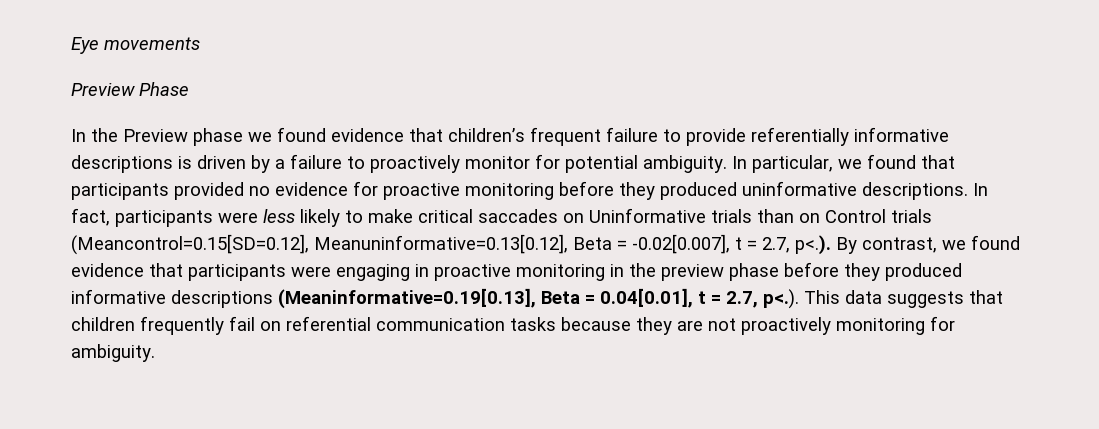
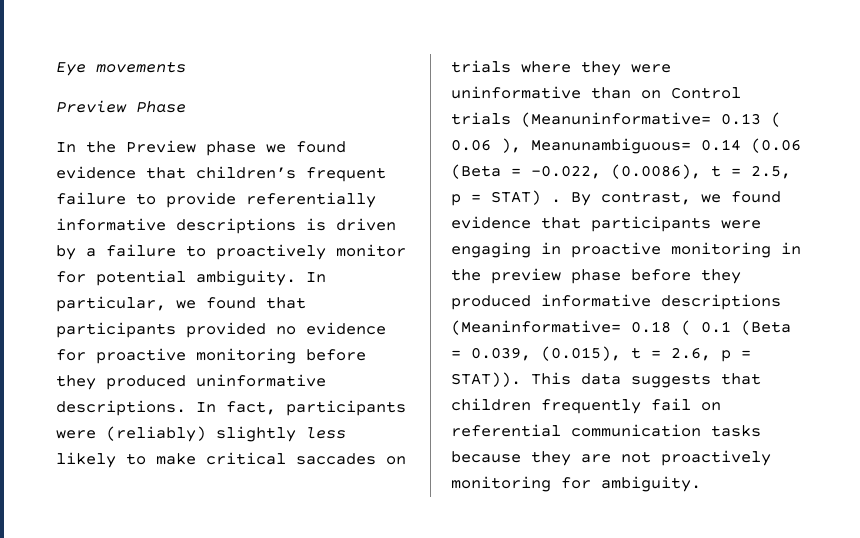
(258, 217) none -> [106,426,296,442] (reliably) slightly
[589,208,932,223] [71,234,831,255] Uninformative trials than on Control trials (Meancontrol=0.15[SD=0.12], Meanuninformative=0.13[0.12], Beta = -0.02[0.007], t = 2.7, p<.). -> [451,60,671,76] [451,86,741,99] [451,112,781,127] [451,138,801,154] [451,164,791,179] [451,190,561,206] trials where they were uninformative than on Control trials (Meanuninformative= 0.13 ( 0.06 ), Meanunambiguous= 0.14 (0.06 (Beta = -0.022, (0.0086), t = 2.5, p = STAT) .
[278,288,799,309] (Meaninformative=0.19[0.13], Beta = 0.04[0.01], t = 2.7, p<.). -> [451,320,791,335] [451,346,751,362] [451,372,521,387] (Meaninformative= 0.18 ( 0.1 (Beta = 0.039, (0.015), t = 2.6, p = STAT)).

